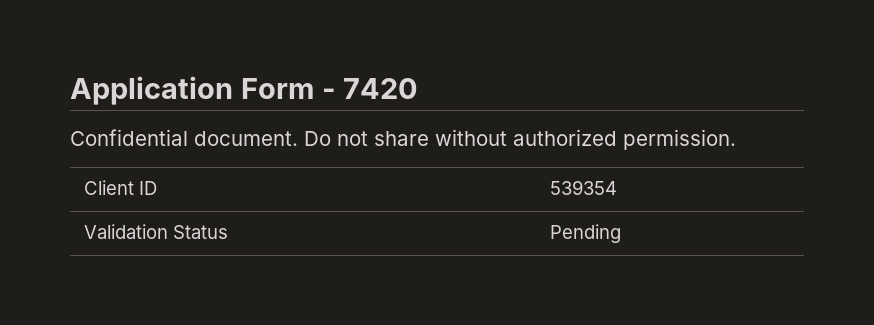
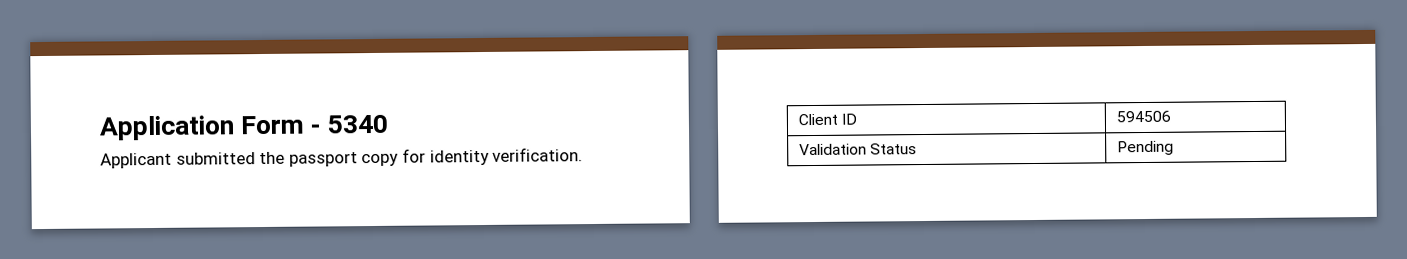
[343,78,419,99] [70,129,736,150] 7420 // Confidential document. Do not share without authorized permission. -> [327,114,390,134] [100,147,584,169] 5340 // Applicant submitted the passport copy for identity verification.
[549,180,617,195] 539354 -> [1116,110,1172,123] 594506

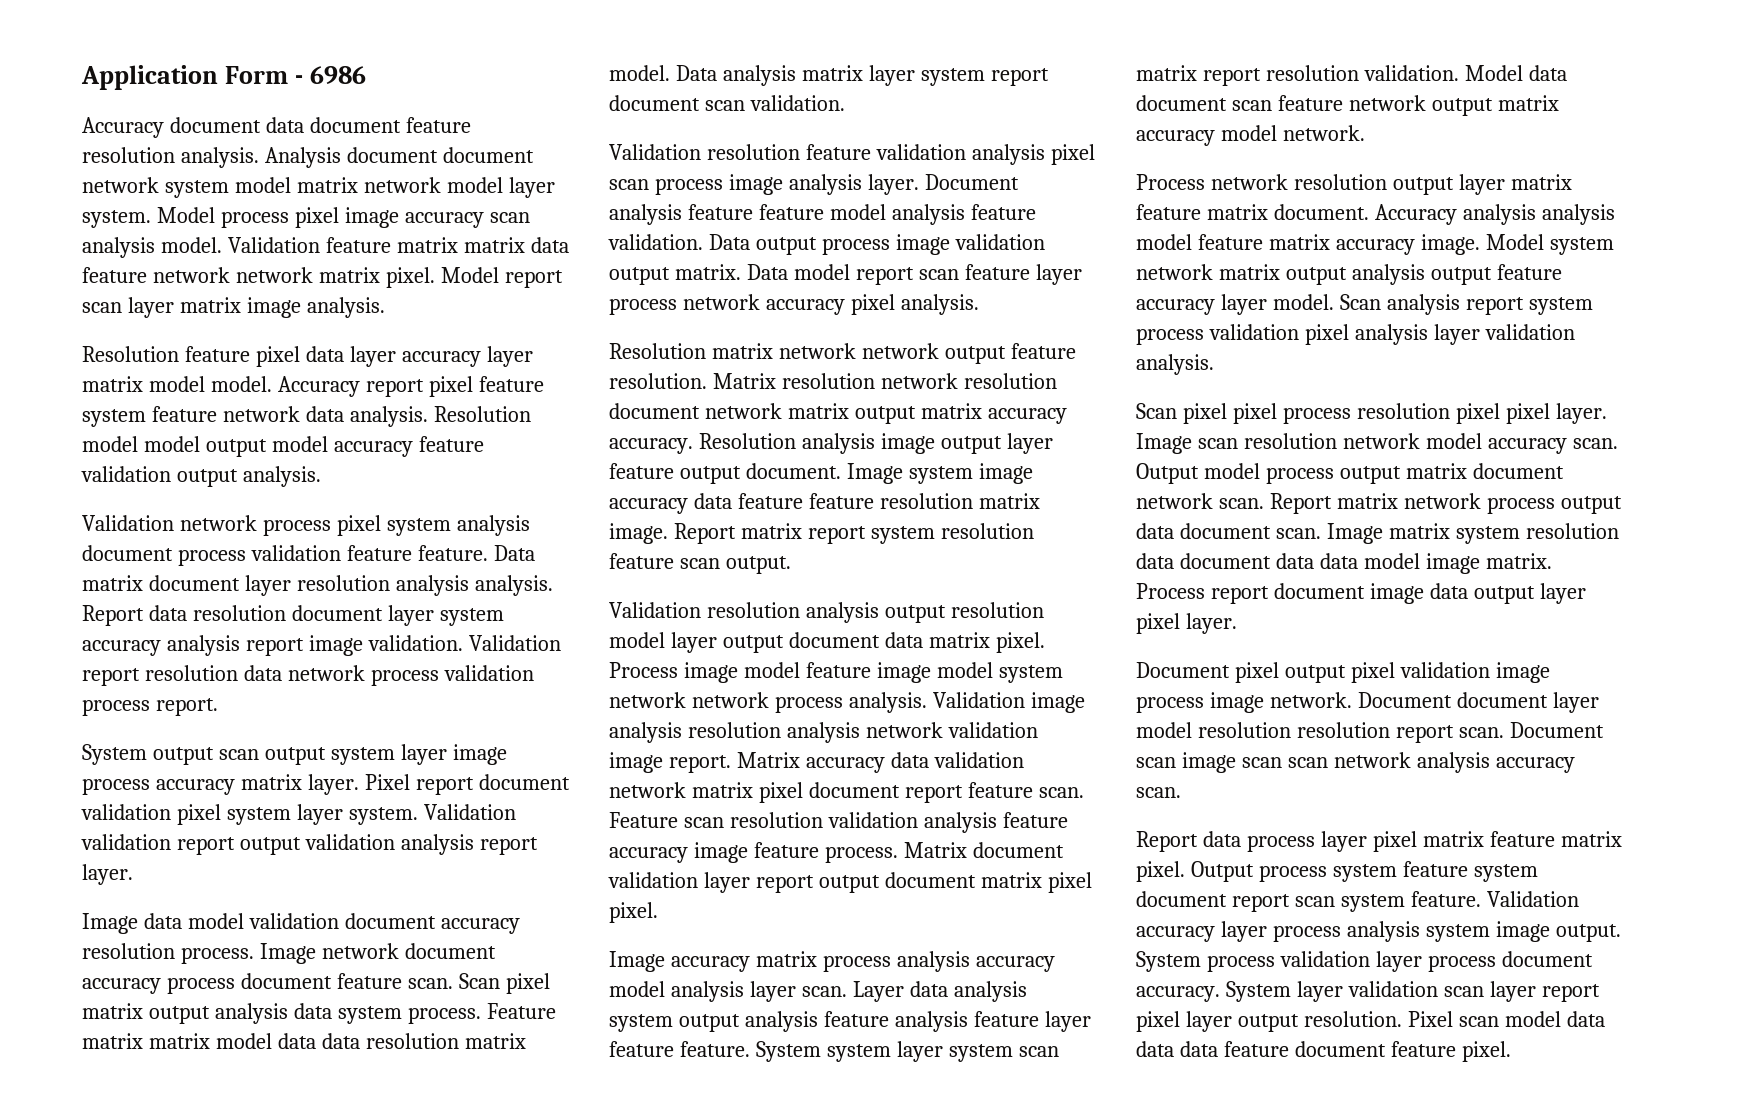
[327,114,390,134] [100,147,584,169] [798,113,858,126] [1116,110,1172,123] [799,143,918,156] [1117,140,1175,156] 5340 // Applicant submitted the passport copy for identity verification. // Client ID | 594506 // Validation Status | Pending -> [309,66,366,84] [82,117,471,138] [82,147,534,168] [82,177,555,198] [82,207,530,228] [82,237,569,258] [82,267,563,288] [82,297,385,318] [82,346,533,367] [82,376,544,397] [82,406,531,427] [82,436,484,457] [81,466,321,487] [82,515,530,536] [82,545,535,566] [82,575,553,596] [82,605,504,626] [82,635,561,656] [82,665,534,686] [82,698,218,716] [82,744,507,765] [82,774,570,795] [81,804,516,825] [81,834,538,855] [82,864,133,885] [82,913,520,934] [82,943,496,964] [82,973,550,994] [82,1003,556,1024] [82,1033,526,1049] [609,65,1049,86] [609,95,845,111] [609,144,1095,165] [609,174,1019,195] [609,204,1036,225] [608,234,1045,255] [609,264,1082,285] [609,294,979,315] [609,343,1076,364] [609,373,1057,389] [609,403,1067,424] [609,433,1053,454] [609,463,1033,484] [609,493,1040,514] [609,523,1034,544] [609,553,791,574] [609,602,1044,623] [609,632,1045,653] [609,662,1063,683] [609,692,1085,713] [609,722,1038,743] [609,752,1024,773] [609,782,1084,803] [609,812,1068,833] [609,842,1064,863] [608,872,1092,893] [609,902,658,923] [609,951,1055,972] [609,981,1027,1002] [609,1011,1091,1032] [609,1041,1059,1062] [1136,65,1567,86] [1136,95,1559,116] [1136,125,1365,146] [1136,174,1572,195] [1136,204,1615,225] [1136,234,1614,255] [1136,264,1562,285] [1136,294,1593,315] [1136,324,1575,345] [1136,354,1214,375] [1136,403,1607,424] [1136,433,1618,454] [1136,463,1564,484] [1136,493,1622,514] [1136,523,1619,544] [1136,553,1552,574] [1136,583,1586,604] [1136,613,1237,634] [1136,662,1550,683] [1136,692,1599,713] [1136,722,1604,743] [1136,752,1575,773] [1136,787,1181,798] [1136,831,1622,852] [1136,861,1538,882] [1136,891,1579,912] [1136,921,1621,942] [1136,951,1593,972] [1136,981,1600,1002] [1136,1011,1605,1032] [1136,1041,1511,1062] 6986 // Accuracy document data document feature resolution analysis. Analysis document document network system model matrix network model layer system. Model process pixel image accuracy scan analysis model. Validation feature matrix matrix data feature network network matrix pixel. Model report scan layer matrix image analysis. // Resolution feature pixel data layer accuracy layer matrix model model. Accuracy report pixel feature system feature network data analysis. Resolution model model output model accuracy feature validation output analysis. // Validation network process pixel system analysis document process validation feature feature. Data matrix document layer resolution analysis analysis. Report data resolution document layer system accuracy analysis report image validation. Validation report resolution data network process validation process report. // System output scan output system layer image process accuracy matrix layer. Pixel report document validation pixel system layer system. Validation validation report output validation analysis report layer. // Image data model validation document accuracy resolution process. Image network document accuracy process document feature scan. Scan pixel matrix output analysis data system process. Feature matrix matrix model data data resolution matrix model. Data analysis matrix layer system report document scan validation. // Validation resolution feature validation analysis pixel scan process image analysis layer. Document analysis feature feature model analysis feature validation. Data output process image validation output matrix. Data model report scan feature layer process network accuracy pixel analysis. // Resolution matrix network network output feature resolution. Matrix resolution network resolution document network matrix output matrix accuracy accuracy. Resolution analysis image output layer feature output document. Image system image accuracy data feature feature resolution matrix image. Report matrix report system resolution feature scan output. // Validation resolution analysis output resolution model layer output document data matrix pixel. Process image model feature image model system network network process analysis. Validation image analysis resolution analysis network validation image report. Matrix accuracy data validation network matrix pixel document report feature scan. Feature scan resolution validation analysis feature accuracy image feature process. Matrix document validation layer report output document matrix pixel pixel. // Image accuracy matrix process analysis accuracy model analysis layer scan. Layer data analysis system output analysis feature analysis feature layer feature feature. System system layer system scan matrix report resolution validation. Model data document scan feature network output matrix accuracy model network. // Process network resolution output layer matrix feature matrix document. Accuracy analysis analysis model feature matrix accuracy image. Model system network matrix output analysis output feature accuracy layer model. Scan analysis report system process validation pixel analysis layer validation analysis. // Scan pixel pixel process resolution pixel pixel layer. Image scan resolution network model accuracy scan. Output model process output matrix document network scan. Report matrix network process output data document scan. Image matrix system resolution data document data data model image matrix. Process report document image data output layer pixel layer. // Document pixel output pixel validation image process image network. Document document layer model resolution resolution report scan. Document scan image scan scan network analysis accuracy scan. // Report data process layer pixel matrix feature matrix pixel. Output process system feature system document report scan system feature. Validation accuracy layer process analysis system image output. System process validation layer process document accuracy. System layer validation scan layer report pixel layer output resolution. Pixel scan model data data data feature document feature pixel.

